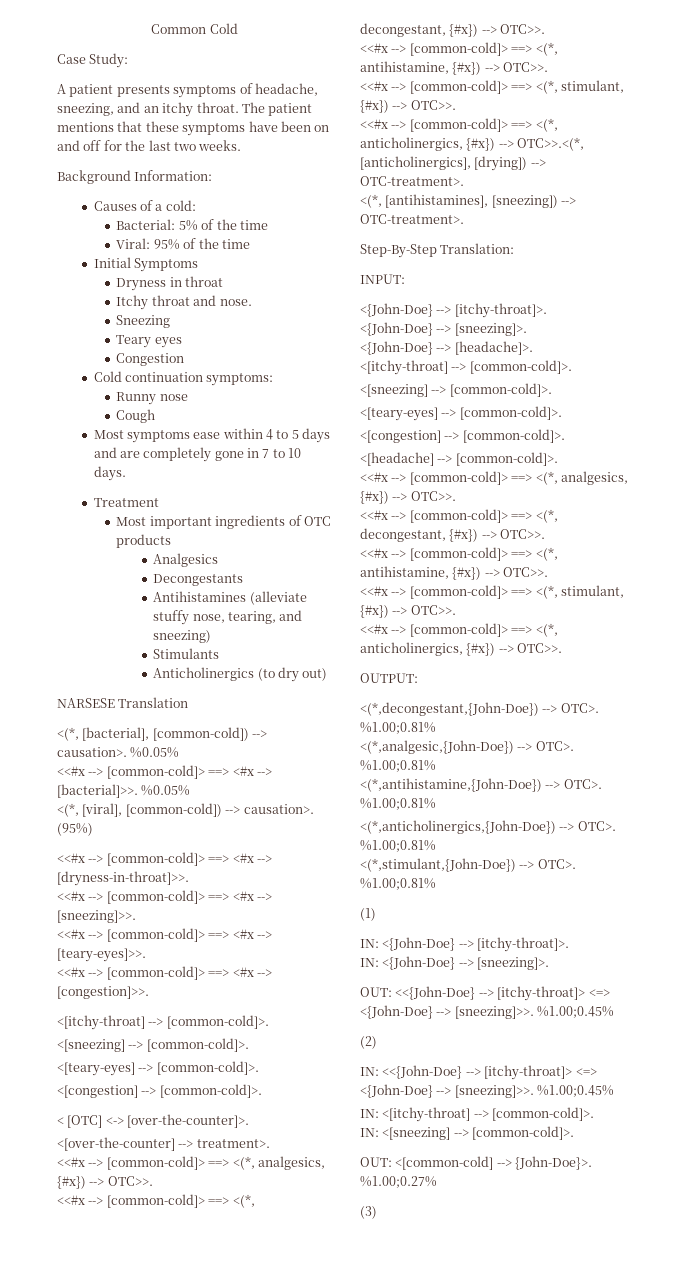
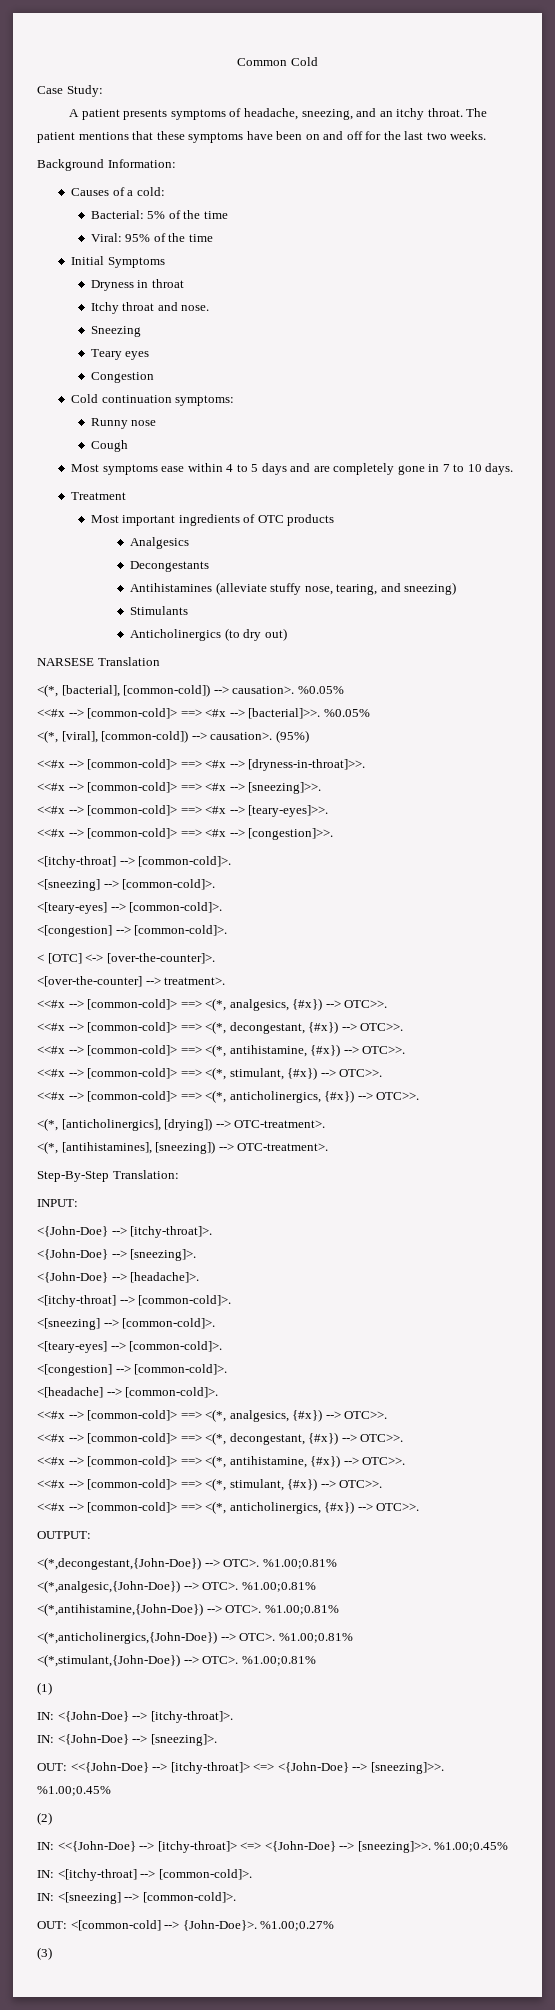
[517,137,585,151] OTC>>.<(*, -> [376,1092,420,1100] [37,1118,58,1131] OTC>>. // <(*,

